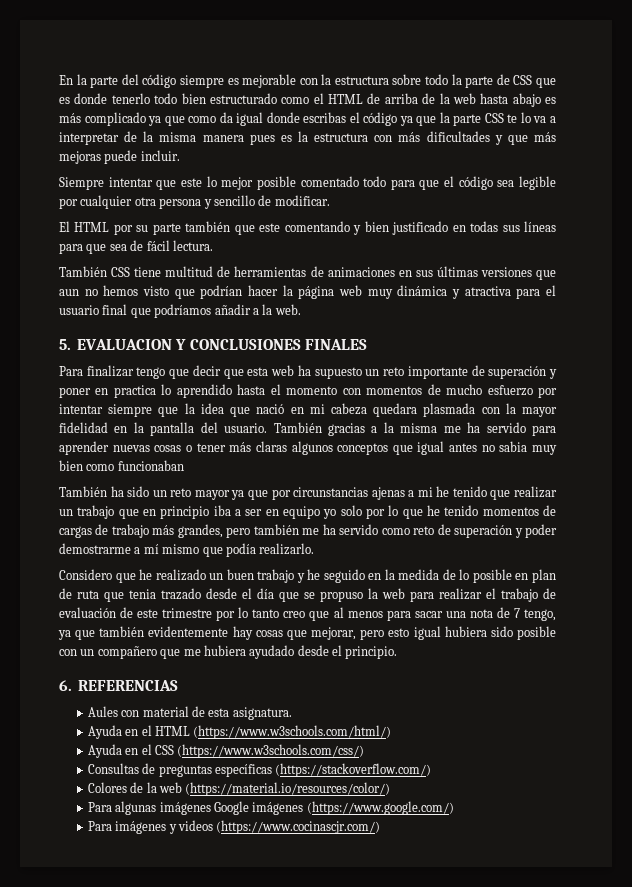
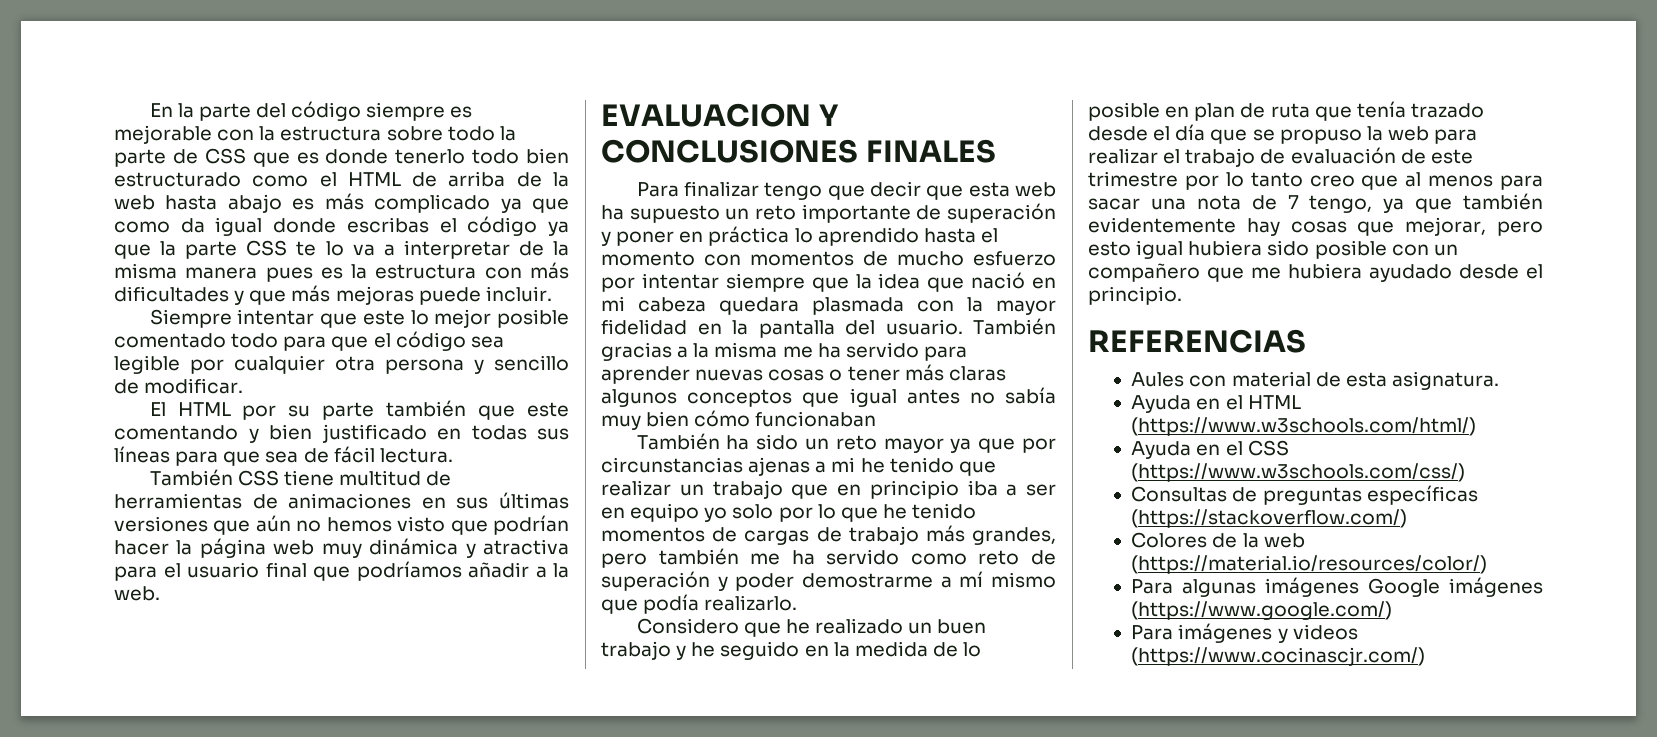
[59,289,79,296] aun -> [255,515,291,532] aún
[59,339,71,350] 5. -> (160, 593) none
[113,385,156,398] practica -> [708,226,790,246] práctica
[499,441,528,452] sabia -> [1005,387,1056,404] sabía
[86,464,115,471] como -> [694,410,751,427] cómo
[129,589,156,599] tenia -> [1356,101,1406,118] tenía
[59,680,72,691] 6. -> (1182, 295) none

